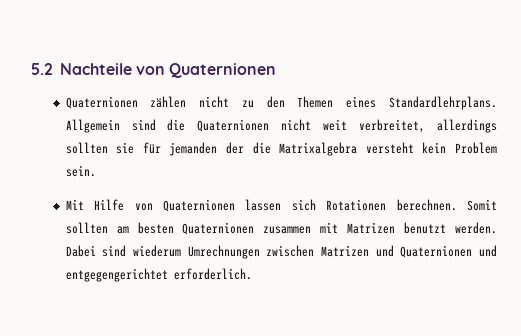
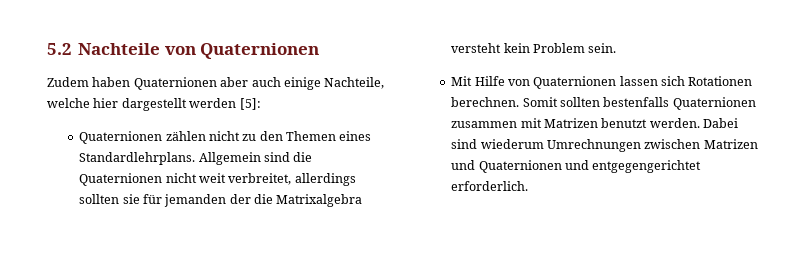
(277, 70) none -> [47,77,385,90] [47,98,261,111] // Zudem haben Quaternionen aber auch einige Nachteile, welche hier dargestellt werden [5]:
[116,222,174,234] am besten -> [603,97,670,107] bestenfalls

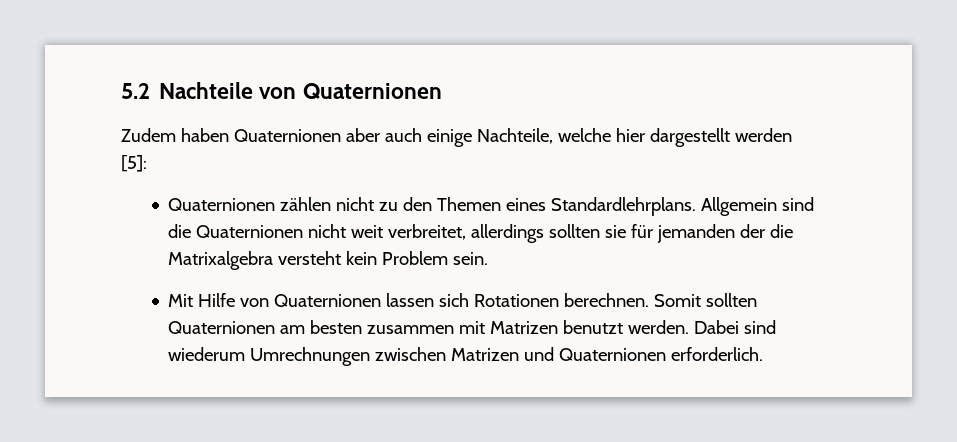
[603,97,756,110] bestenfalls Quaternionen -> [168,320,363,334] Quaternionen am besten
[564,160,702,173] und entgegengerichtet -> (667, 354) none

